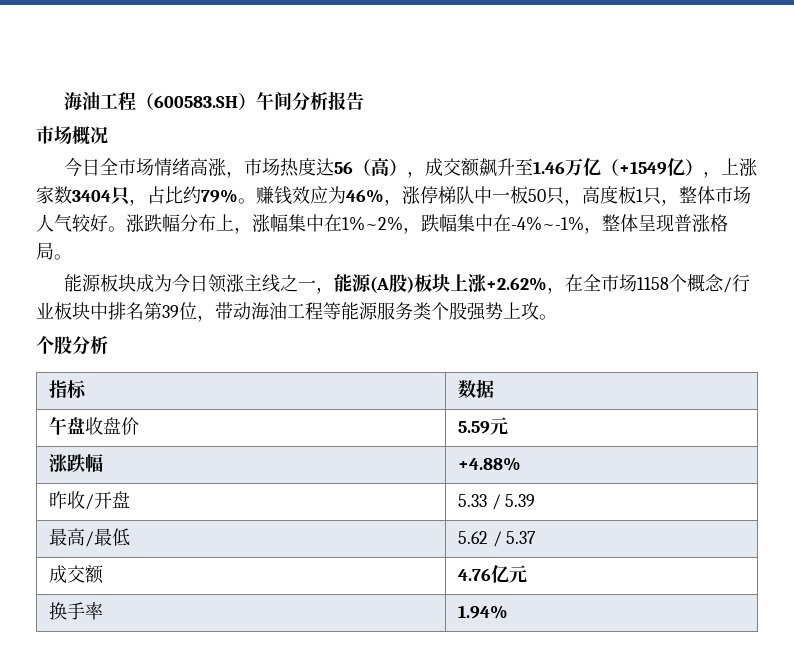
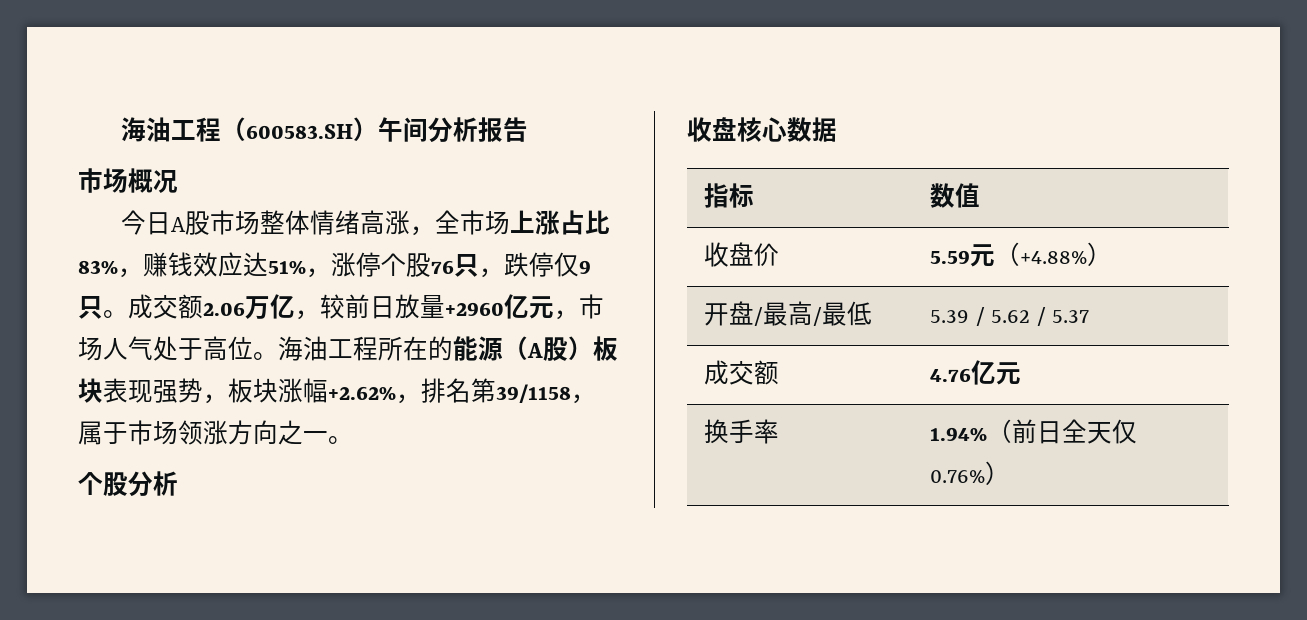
[99,158,757,178] [36,186,751,206] [36,214,728,234] [36,242,72,260] [63,274,750,294] [36,302,539,322] 全市场情绪高涨，市场热度达56（高），成交额飙升至1.46万亿（+1549亿），上涨家数3404只，占比约79%。赚钱效应为46%，涨停梯队中一板50只，高度板1只，整体市场人气较好。涨跌幅分布上，涨幅集中在1%~2%，跌幅集中在-4%~-1%，整体呈现普涨格局。 // 能源板块成为今日领涨主线之一，能源(A股)板块上涨+2.62%，在全市场1158个概念/行业板块中排名第39位，带动海油工程等能源服务类个股强势上攻 -> [170,210,610,236] [78,252,591,278] [78,294,604,320] [78,336,618,361] [78,378,596,404] [78,420,328,445] A股市场整体情绪高涨，全市场上涨占比83%，赚钱效应达51%，涨停个股76只，跌停仅9只。成交额2.06万亿，较前日放量+2960亿元，市场人气处于高位。海油工程所在的能源（A股）板块表现强势，板块涨幅+2.62%，排名第39/1158，属于市场领涨方向之一
(108, 345) none -> [687,117,837,142] // 收盘核心数据
[475,379,494,398] [48,417,85,435] 据 // 午盘 -> [954,183,980,208] 值 //
[48,454,103,473] [457,457,521,471] [48,491,130,510] [457,494,536,510] // 涨跌幅 | +4.88% // 昨收/开盘 | 5.33 / 5.39 // -> [994,242,1112,266] [703,301,763,326] （+4.88%） // 开盘/
(130, 537) none -> [929,307,985,326] 5.39 /
(508, 612) none -> [986,419,1137,444] [929,461,1010,485] （前日全天仅0.76%）

